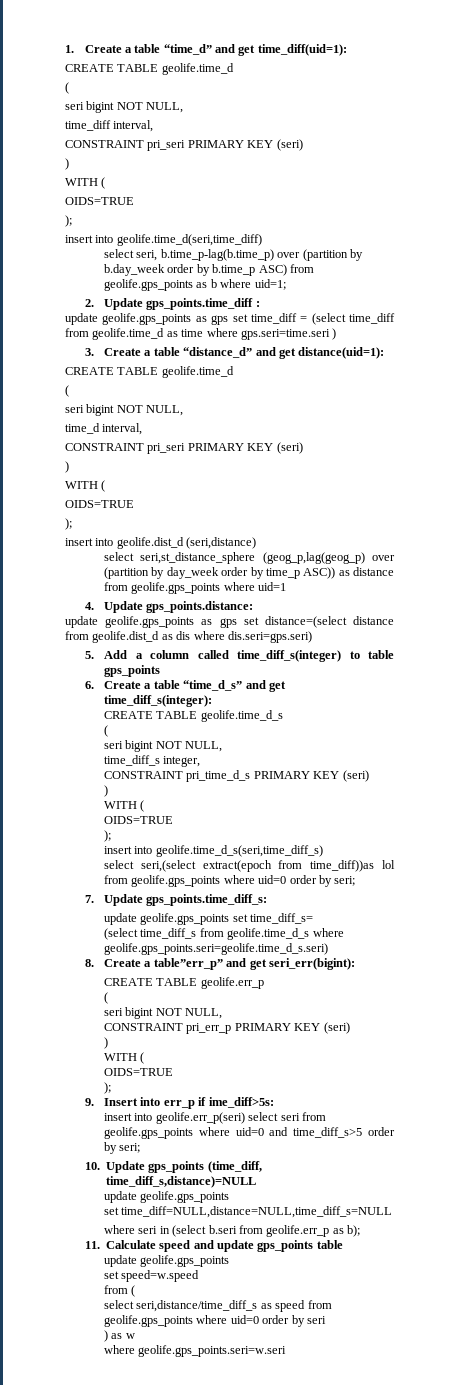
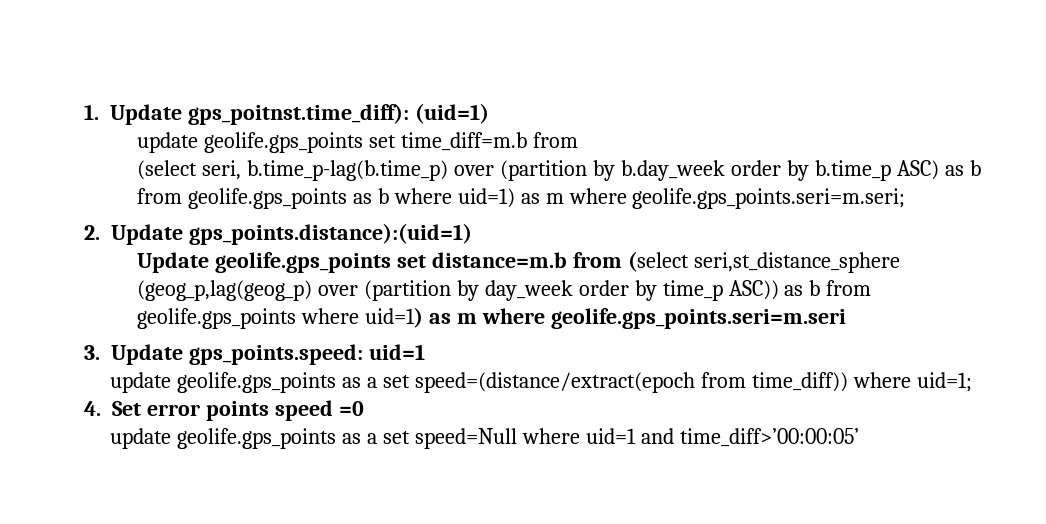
[84,44,347,56] [65,63,234,75] [65,82,69,94] [65,101,184,113] [65,120,154,132] [65,139,303,151] [65,158,69,170] [65,177,106,189] [65,197,134,205] [65,215,72,227] [65,234,262,246] [103,249,134,258] Create a table “time_d” and get time_diff(uid=1): // CREATE TABLE geolife.time_d // ( // seri bigint NOT NULL, // time_diff interval, // CONSTRAINT pri_seri PRIMARY KEY (seri) // ) // WITH ( // OIDS=TRUE // ); // insert into geolife.time_d(seri,time_diff) // select -> [110,103,490,125] [136,132,578,153] [136,160,197,180] Update gps_poitnst.time_diff): (uid=1) // update geolife.gps_points set time_diff=m.b from // (select
(287, 270) none -> [944,160,982,176] as b
[254,279,286,290] [84,298,260,310] [65,313,395,325] [65,328,337,340] [84,347,385,359] [65,366,234,378] [65,385,69,397] [65,404,184,416] [65,423,143,435] [65,442,303,454] [65,461,69,473] [65,480,106,492] [65,500,134,508] [65,518,72,530] [65,537,257,549] [103,552,134,561] uid=1; // 2. Update gps_points.time_diff : // update geolife.gps_points as gps set time_diff = (select time_diff from geolife.time_d as time where gps.seri=time.seri ) // 3. Create a table “distance_d” and get distance(uid=1): // CREATE TABLE geolife.time_d // ( // seri bigint NOT NULL, // time_d interval, // CONSTRAINT pri_seri PRIMARY KEY (seri) // ) // WITH ( // OIDS=TRUE // ); // insert into geolife.dist_d (seri,distance) // select -> [457,188,906,209] [84,223,472,245] [136,251,689,273] uid=1) as m where geolife.gps_points.seri=m.seri; // 2. Update gps_points.distance):(uid=1) // Update geolife.gps_points set distance=m.b from (select
[352,567,394,576] [103,582,287,594] [84,601,254,613] [65,616,394,628] [65,631,312,643] [84,650,395,662] [103,665,160,677] [84,680,286,692] [103,695,212,707] [103,710,283,722] [103,725,108,737] [103,740,223,752] [103,755,201,767] [103,770,369,782] [103,785,108,797] [103,800,145,812] [103,816,173,824] [103,830,111,842] [103,845,323,857] [103,860,396,872] [103,875,356,887] [84,894,268,906] [103,913,314,925] [103,928,344,940] [103,943,328,955] [84,958,355,970] [103,977,264,989] [103,992,108,1004] [103,1007,223,1019] [103,1022,350,1034] [103,1037,108,1049] [103,1052,145,1064] [103,1068,173,1076] [103,1082,111,1094] [84,1097,274,1109] [103,1112,326,1124] [103,1127,396,1139] [103,1142,141,1154] [84,1161,262,1173] [105,1176,256,1188] [103,1191,230,1203] [103,1206,393,1218] [103,1225,360,1237] [84,1240,343,1252] [103,1255,230,1267] [103,1270,200,1282] [103,1285,136,1297] [103,1300,332,1312] [103,1315,326,1327] [103,1330,135,1342] [103,1345,287,1357] distance from geolife.gps_points where uid=1 // 4. Update gps_points.distance: // update geolife.gps_points as gps set distance=(select distance from geolife.dist_d as dis where dis.seri=gps.seri) // 5. Add a column called time_diff_s(integer) to table gps_points // 6. Create a table “time_d_s” and get time_diff_s(integer): // CREATE TABLE geolife.time_d_s // ( // seri bigint NOT NULL, // time_diff_s integer, // CONSTRAINT pri_time_d_s PRIMARY KEY (seri) // ) // WITH ( // OIDS=TRUE // ); // insert into geolife.time_d_s(seri,time_diff_s) // select seri,(select extract(epoch from time_diff))as lol from geolife.gps_points where uid=0 order by seri; // 7. Update gps_points.time_diff_s: // update geolife.gps_points set time_diff_s= // (select time_diff_s from geolife.time_d_s where geolife.gps_points.seri=geolife.time_d_s.seri) // 8. Create a table”err_p” and get seri_err(bigint): // CREATE TABLE geolife.err_p // ( // seri bigint NOT NULL, // CONSTRAINT pri_err_p PRIMARY KEY (seri) // ) // WITH ( // OIDS=TRUE // ); // 9. Insert into err_p if ime_diff>5s: // insert into geolife.err_p(seri) select seri from geolife.gps_points where uid=0 and time_diff_s>5 order by seri; // 10. Update gps_points (time_diff, time_diff_s,distance)=NULL // update geolife.gps_points // set time_diff=NULL,distance=NULL,time_diff_s=NULL // where seri in (select b.seri from geolife.err_p as b); // 11. Calculate speed and update gps_points table // update geolife.gps_points // set speed=w.speed // from ( // select seri,distance/time_diff_s as speed from geolife.gps_points where uid=0 order by seri // ) as w // where geolife.gps_points.seri=w.seri -> [809,280,872,296] [136,307,846,329] [84,344,425,365] [110,372,972,393] [84,400,364,421] [110,428,859,449] b from geolife.gps_points where uid=1) as m where geolife.gps_points.seri=m.seri // 3. Update gps_points.speed: uid=1 // update geolife.gps_points as a set speed=(distance/extract(epoch from time_diff)) where uid=1; // 4. Set error points speed =0 // update geolife.gps_points as a set speed=Null where uid=1 and time_diff>’00:00:05’

